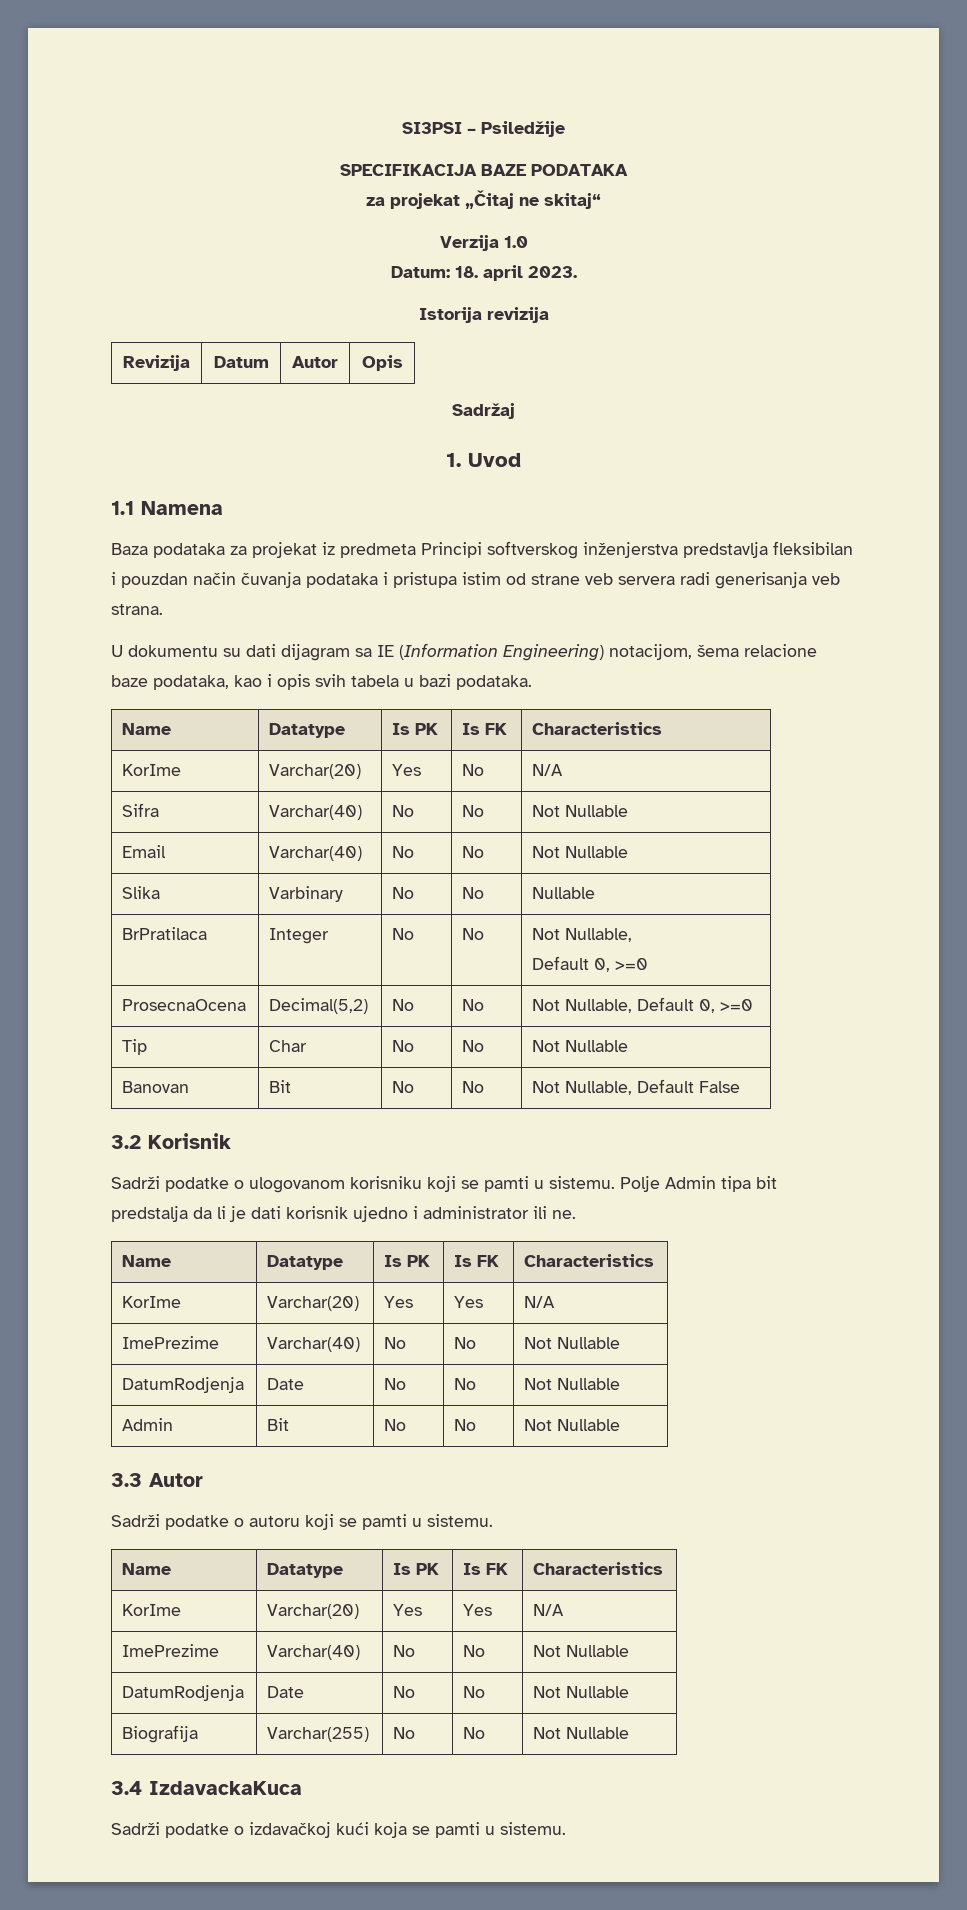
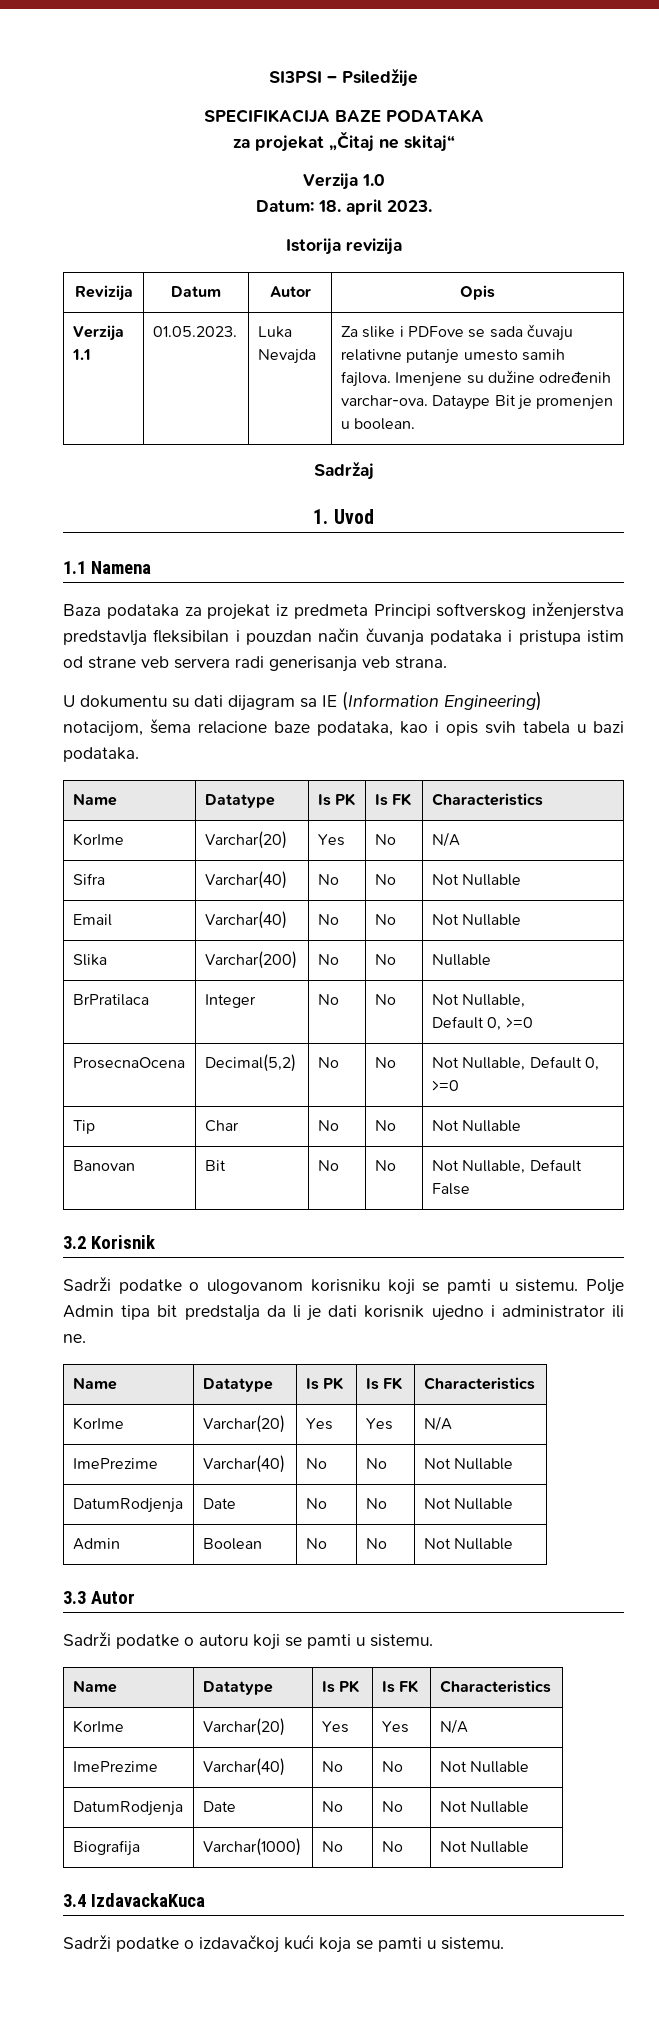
(403, 363) none -> [72,325,124,341] [71,349,91,360] [152,326,237,337] [257,326,292,338] [257,349,316,364] [340,324,573,341] [340,349,565,364] [340,370,612,387] [340,395,614,410] [340,418,416,430] // Verzija 1.1 | 01.05.2023. | Luka Nevajda | Za slike i PDFove se sada čuvaju relativne putanje umesto samih fajlova. Imenjene su dužine određenih varchar-ova. Dataype Bit je promenjen u boolean.
[269,886,344,902] Varbinary -> [204,951,297,969] Varchar(200)
[267,1418,290,1431] Bit -> [202,1538,262,1550] Boolean
[267,1727,370,1742] Varchar(255) -> [202,1838,301,1856] Varchar(1000)

